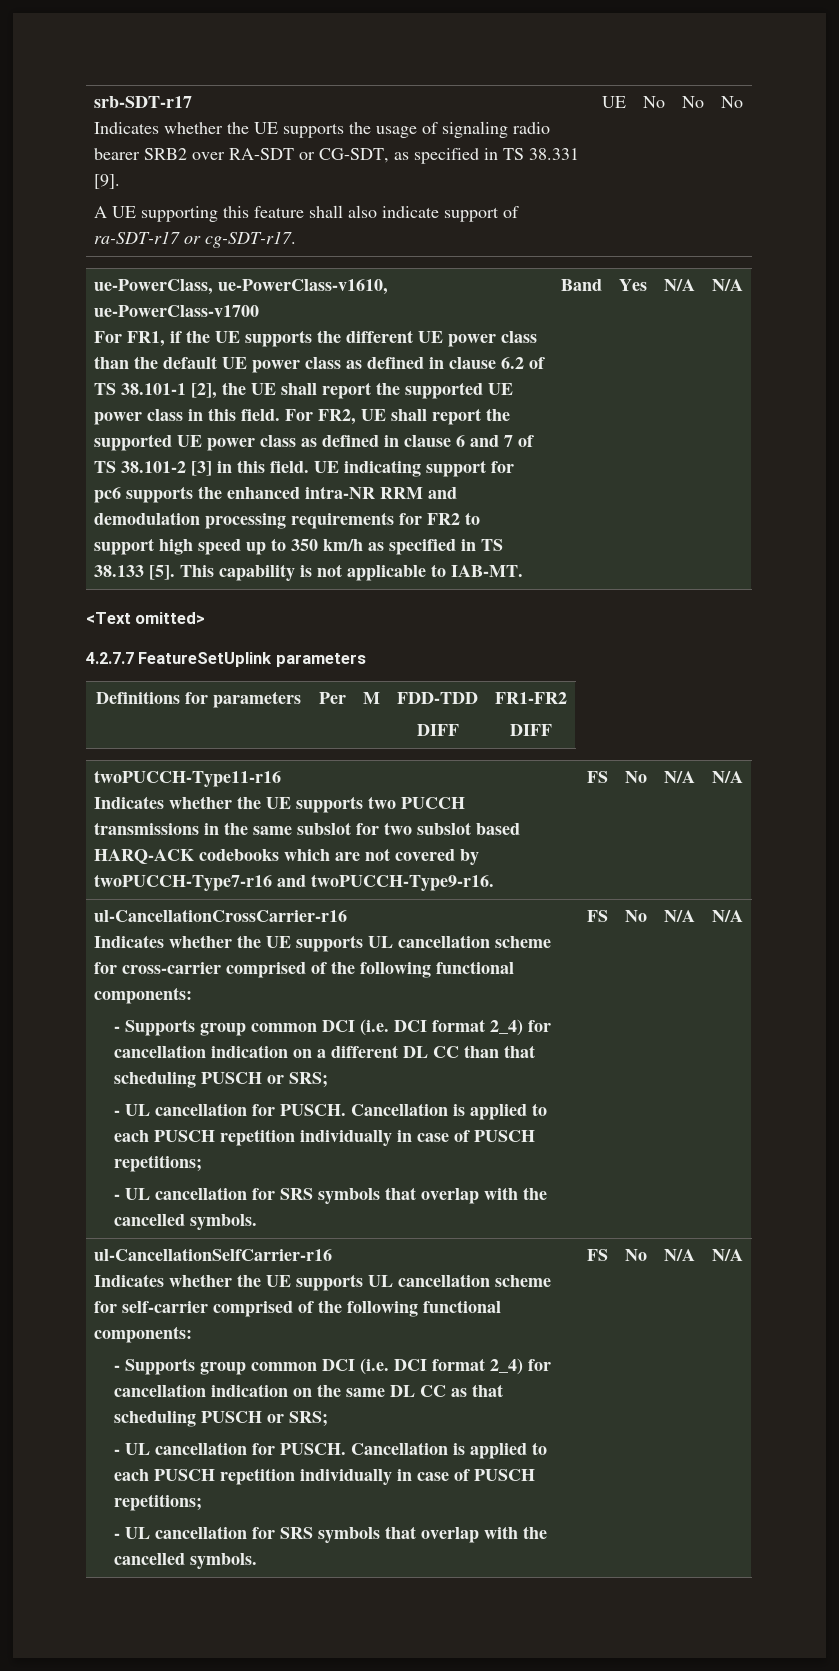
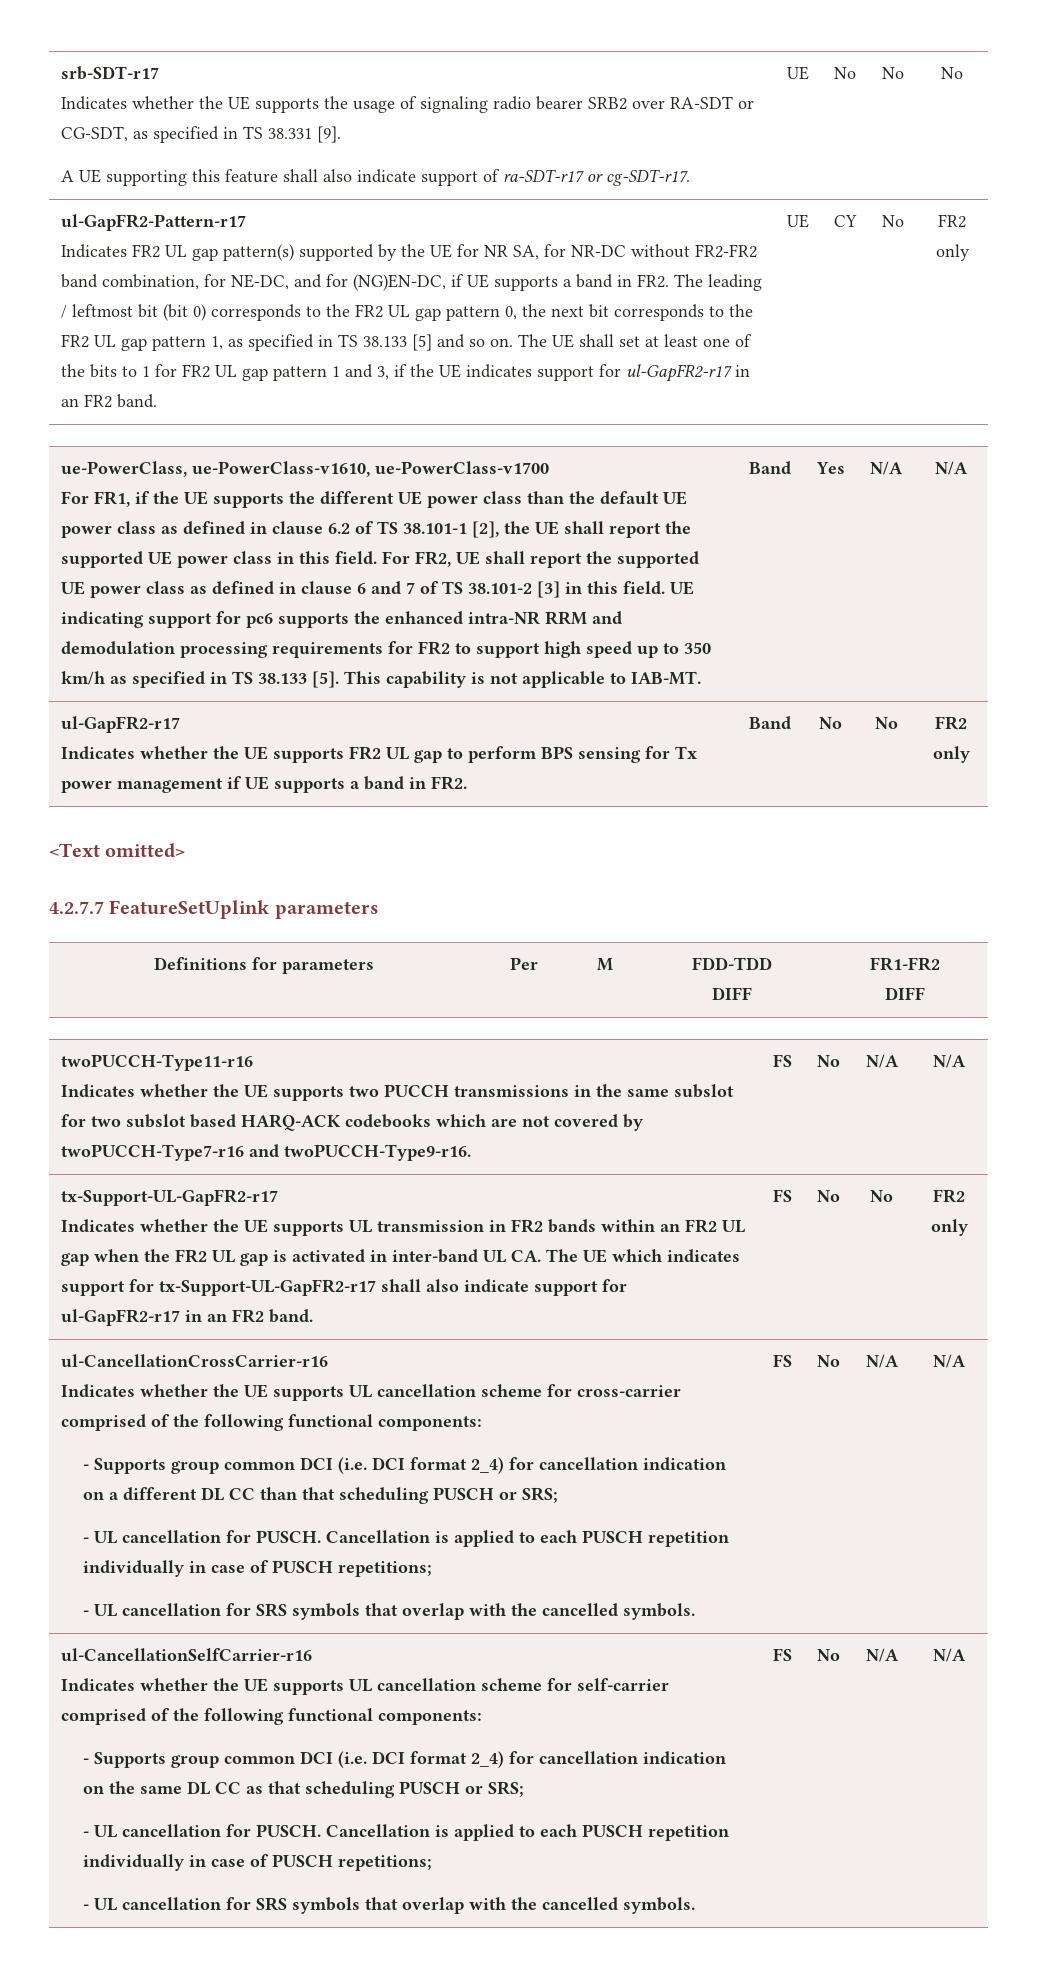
(743, 102) none -> [61,214,247,231] [61,244,758,261] [61,274,763,291] [61,304,754,321] [61,334,753,351] [61,364,751,382] [61,394,158,408] [787,214,809,228] [834,215,857,227] [881,215,904,227] [938,214,966,228] [935,244,970,261] // ul-GapFR2-Pattern-r17 // Indicates FR2 UL gap pattern(s) supported by the UE for NR SA, for NR-DC without FR2-FR2 band combination, for NE-DC, and for (NG)EN-DC, if UE supports a band in FR2. The leading / leftmost bit (bit 0) corresponds to the FR2 UL gap pattern 0, the next bit corresponds to the FR2 UL gap pattern 1, as specified in TS 38.133 [5] and so on. The UE shall set at least one of the bits to 1 for FR2 UL gap pattern 1 and 3, if the UE indicates support for ul-GapFR2-r17 in an FR2 band. | UE | CY | No | FR2 only
(743, 285) none -> [61,716,181,733] [61,746,698,763] [61,776,468,793] [749,716,791,729] [819,717,842,729] [874,717,898,729] [935,716,967,730] [932,746,970,763] // ul-GapFR2-r17 // Indicates whether the UE supports FR2 UL gap to perform BPS sensing for Tx power management if UE supports a band in FR2. | Band | No | No | FR2 only
(743, 777) none -> [61,1189,279,1206] [61,1219,746,1236] [61,1249,741,1266] [61,1279,628,1296] [61,1309,314,1326] [773,1189,792,1202] [817,1190,840,1202] [870,1190,893,1202] [933,1189,965,1203] [930,1219,968,1236] // tx-Support-UL-GapFR2-r17 // Indicates whether the UE supports UL transmission in FR2 bands within an FR2 UL gap when the FR2 UL gap is activated in inter-band UL CA. The UE which indicates support for tx-Support-UL-GapFR2-r17 shall also indicate support for ul-GapFR2-r17 in an FR2 band. | FS | No | No | FR2 only

